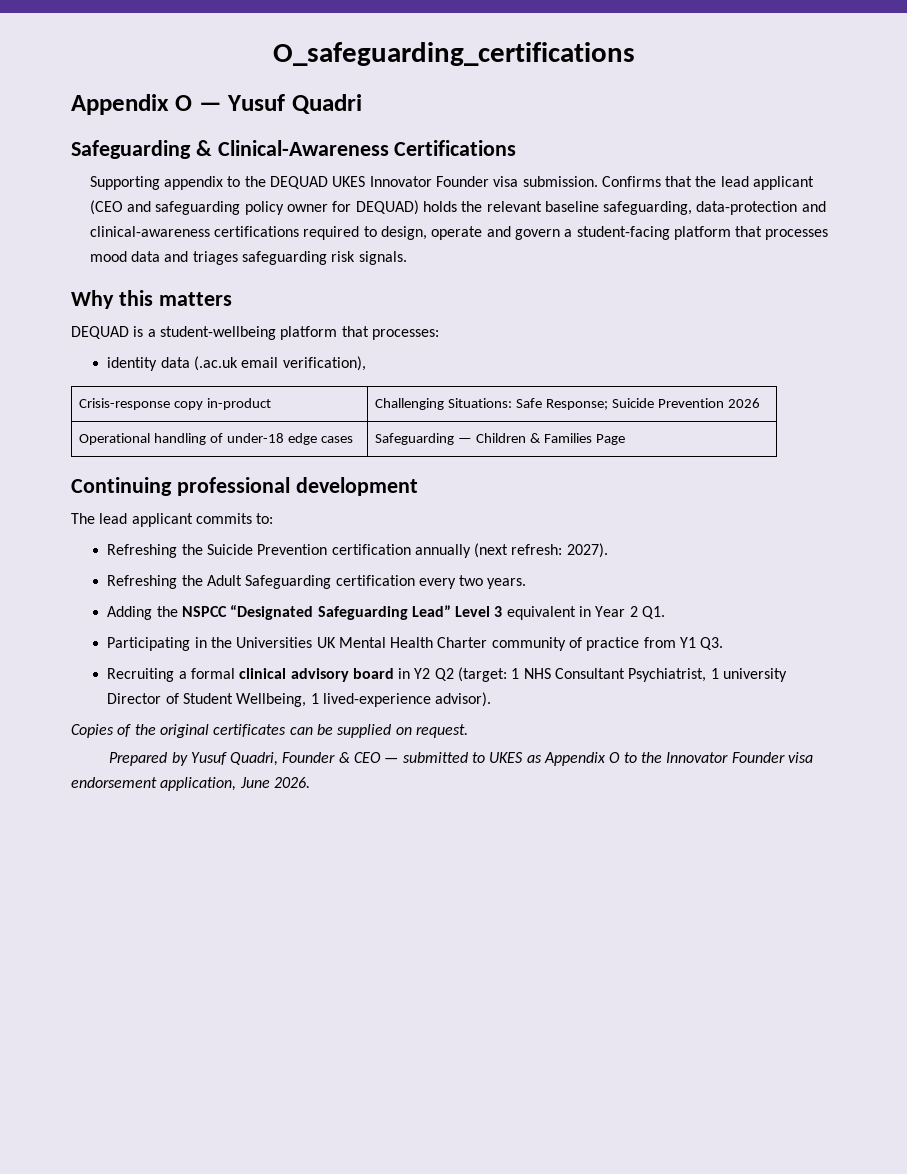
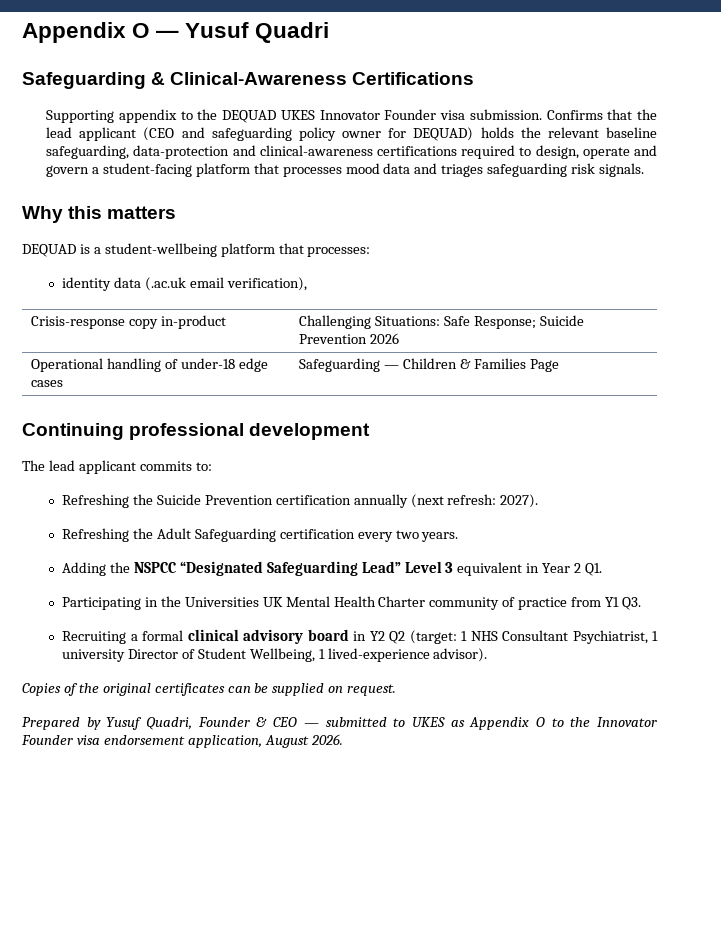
[272,42,635,66] O_safeguarding_certifications // -> (22, 32) none
[239,777,270,788] June -> [264,735,309,748] August

